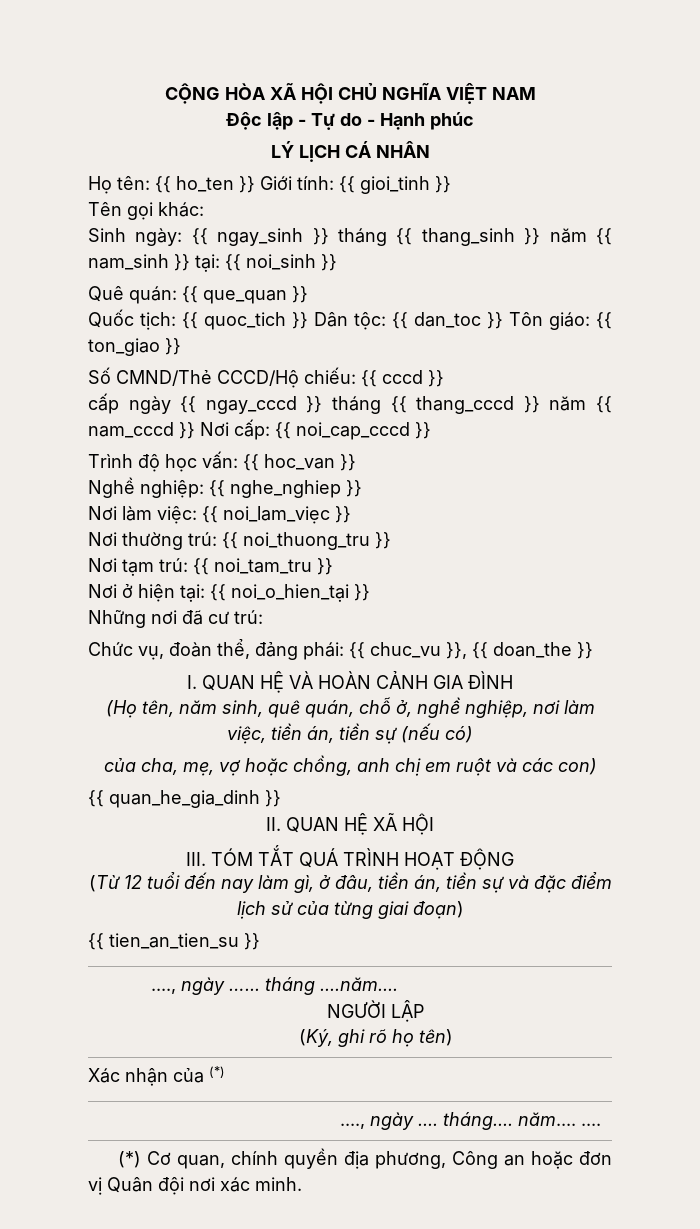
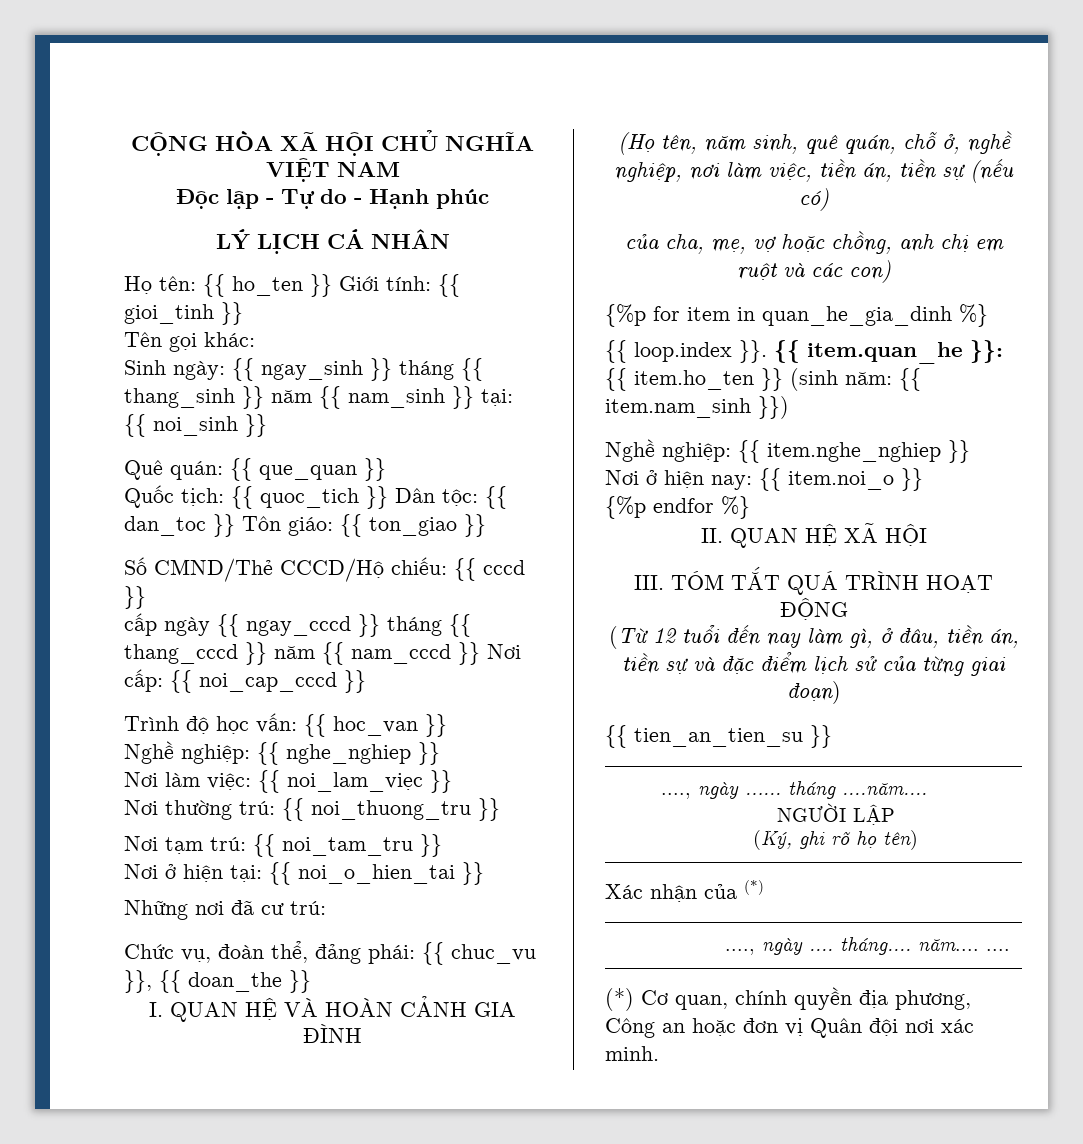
[231,584,349,602] noi_o_hien_tại -> [298,864,455,884] noi_o_hien_tai
[88,790,281,808] {{ quan_he_gia_dinh }} -> [605,304,988,327] [605,340,1003,364] [605,368,921,391] [605,396,789,419] [605,439,970,463] [605,468,923,491] [605,496,750,519] {%p for item in quan_he_gia_dinh %} // {{ loop.index }}. {{ item.quan_he }}: {{ item.ho_ten }} (sinh năm: {{ item.nam_sinh }}) // Nghề nghiệp: {{ item.nghe_nghiep }} // Nơi ở hiện nay: {{ item.noi_o }} // {%p endfor %}

